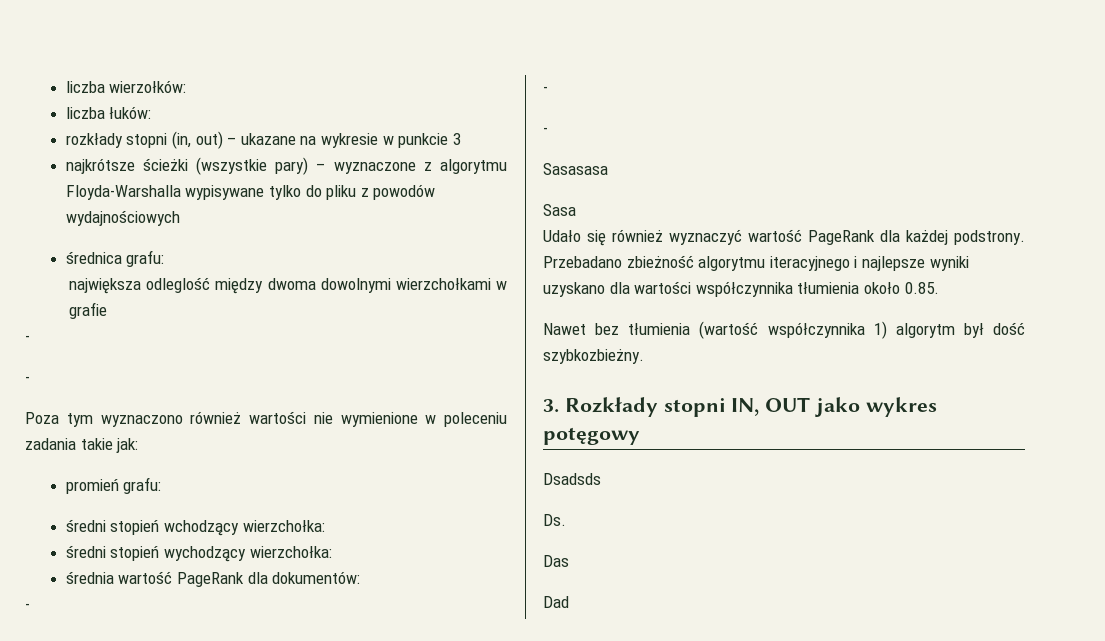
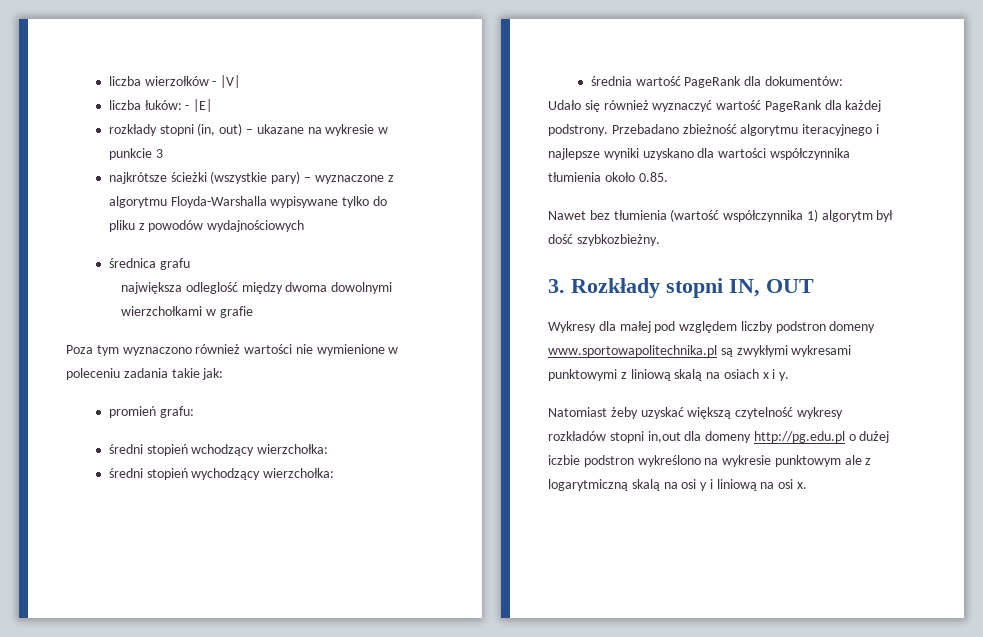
[65,80,187,93] liczba wierzołków: -> [108,75,241,88] liczba wierzołków - |V|
(152, 112) none -> [185,99,213,112] - |E|
[126,250,165,267] grafu: -> [159,258,190,270] grafu
[25,335,30,342] [25,376,30,383] // - // - -> (253, 312) none
[25,603,30,610] [543,86,548,93] [543,127,548,134] [543,163,608,175] [543,204,576,216] // - // - // - // Sasasasa // Sasa -> (844, 81) none
[815,397,937,417] [543,427,640,445] [543,473,601,485] [543,514,566,526] [543,555,569,567] [543,596,569,608] jako wykres potęgowy // Dsadsds // Ds. // Das // Dad -> [548,321,876,333] [548,345,852,357] [548,369,790,381] [548,407,843,419] [548,431,890,443] [548,455,872,467] [548,479,808,491] // Wykresy dla małej pod względem liczby podstron domeny www.sportowapolitechnika.pl są zwykłymi wykresami punktowymi z liniową skalą na osiach x i y. // Natomiast żeby uzyskać większą czytelność wykresy rozkładów stopni in,out dla domeny http://pg.edu.pl o dużej iczbie podstron wykreślono na wykresie punktowym ale z logarytmiczną skalą na osi y i liniową na osi x.

